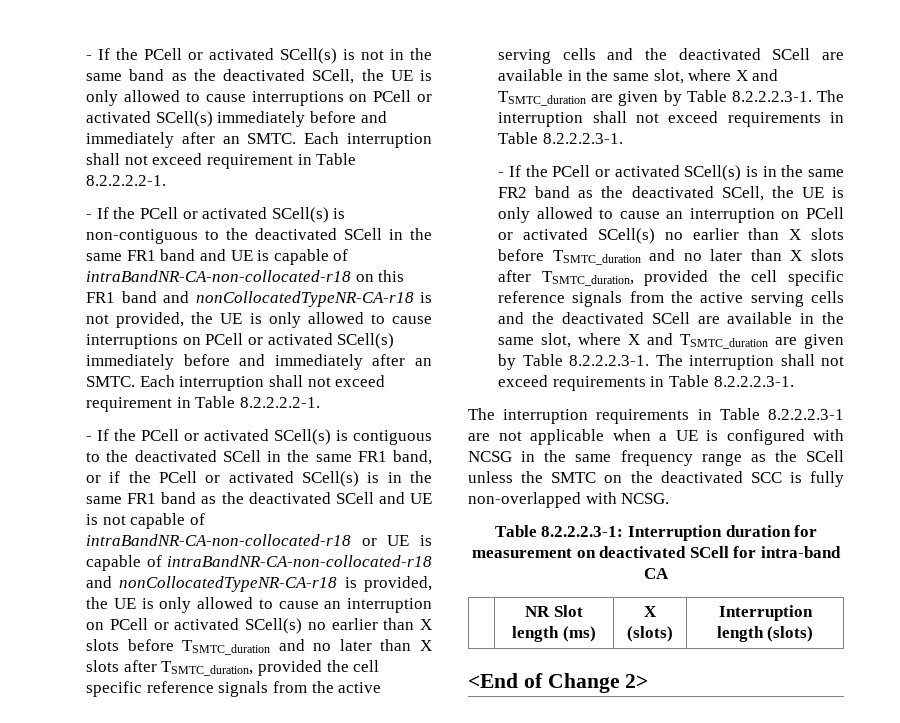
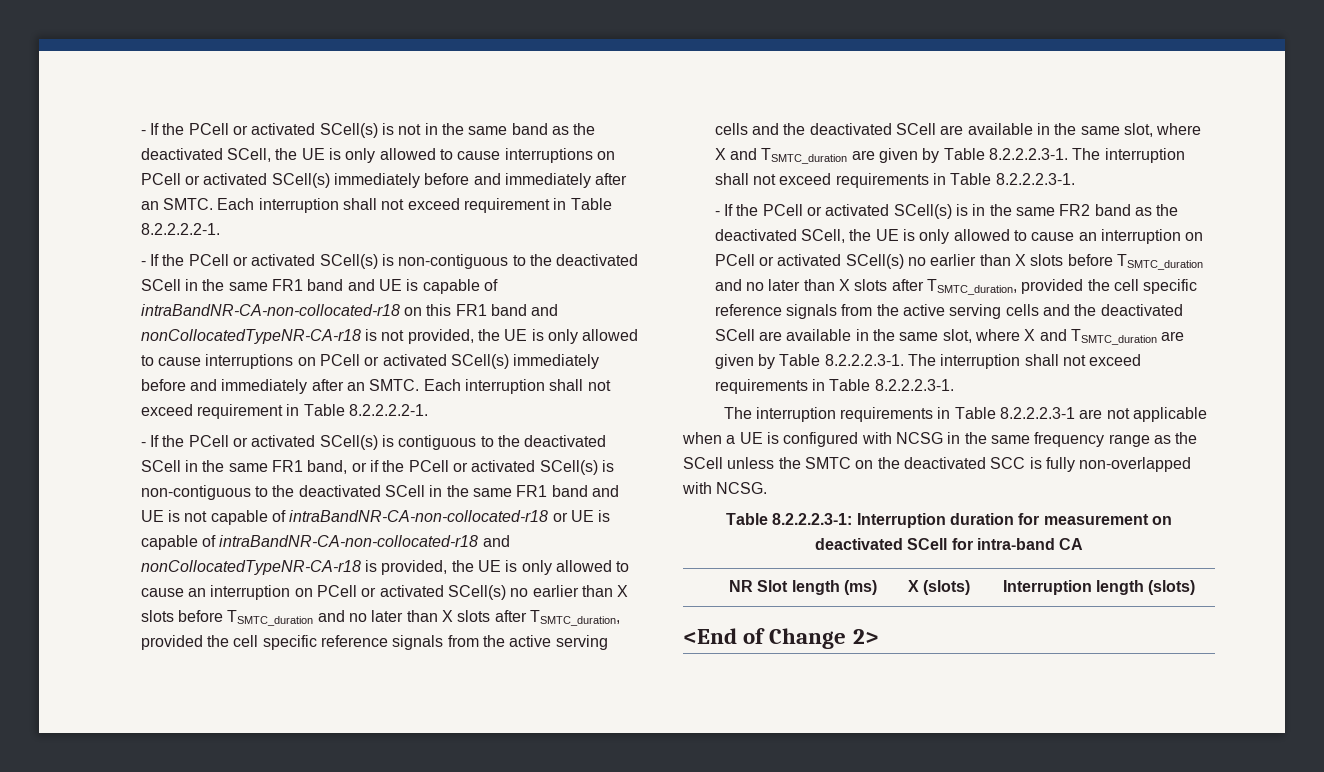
[387,471,432,483] [86,492,374,504] in the same FR1 band as the deactivated SCell -> [140,485,588,500] non-contiguous to the deactivated SCell in the same FR1 band

